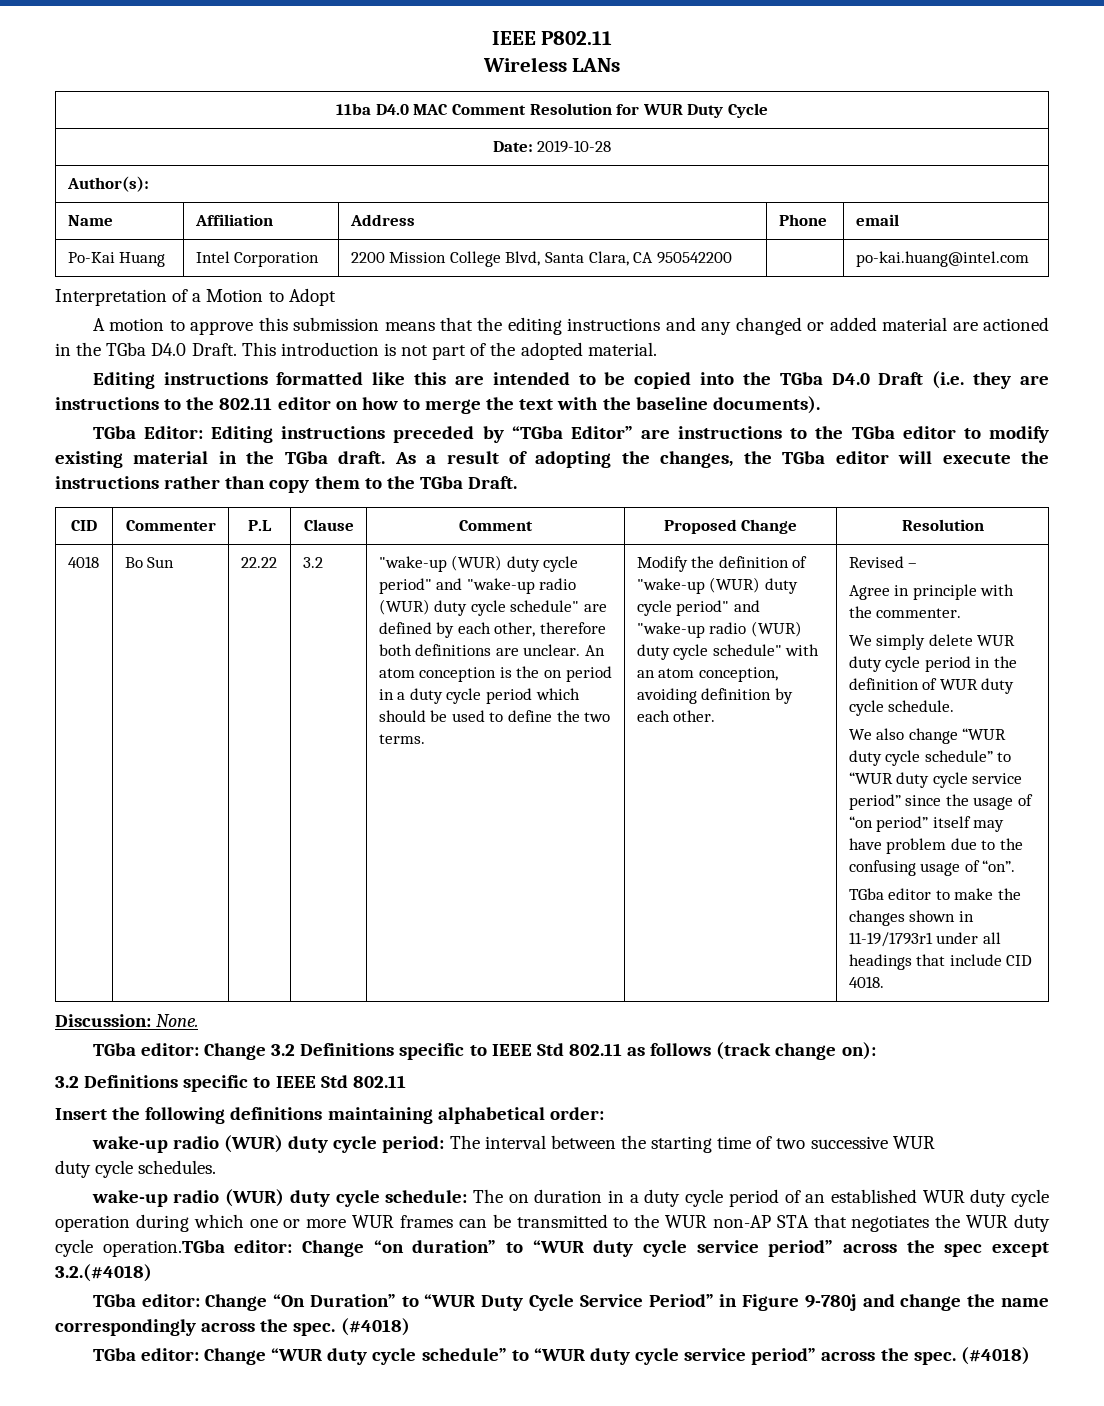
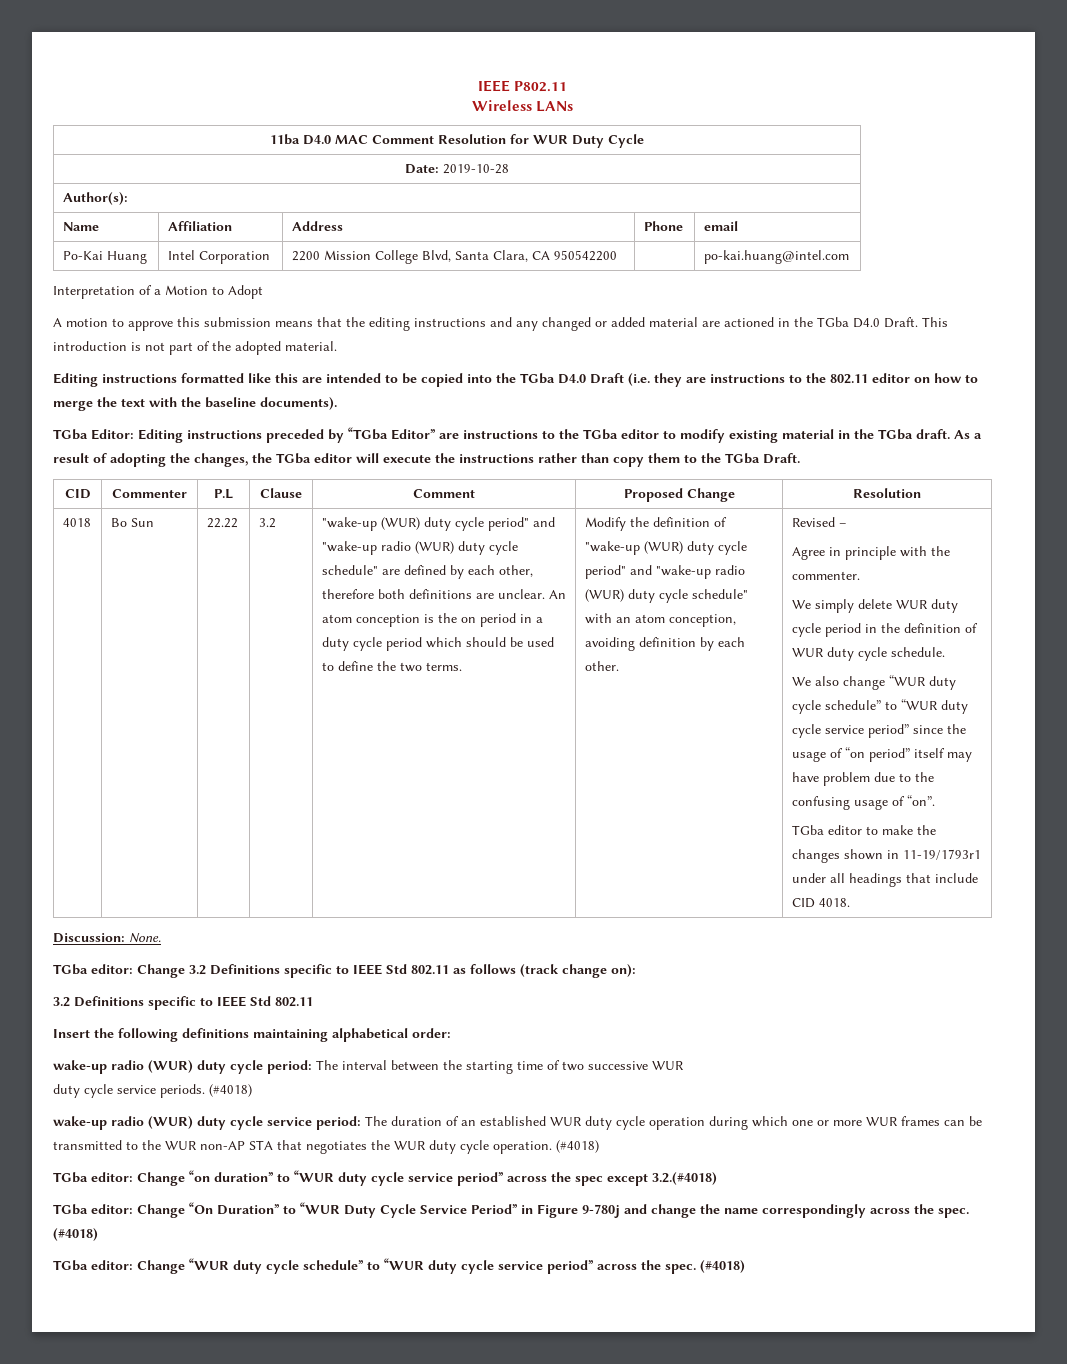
[138,1160,217,1174] [91,1189,779,1207] schedules. // wake-up radio (WUR) duty cycle schedule: The on duration in a duty cycle period -> [117,1084,252,1098] [53,1116,442,1130] service periods. (#4018) // wake-up radio (WUR) duty cycle service period: The duration
[102,1240,225,1257] operation.TGba -> [493,1140,599,1154] [53,1172,88,1183] operation. (#4018) // TGba

